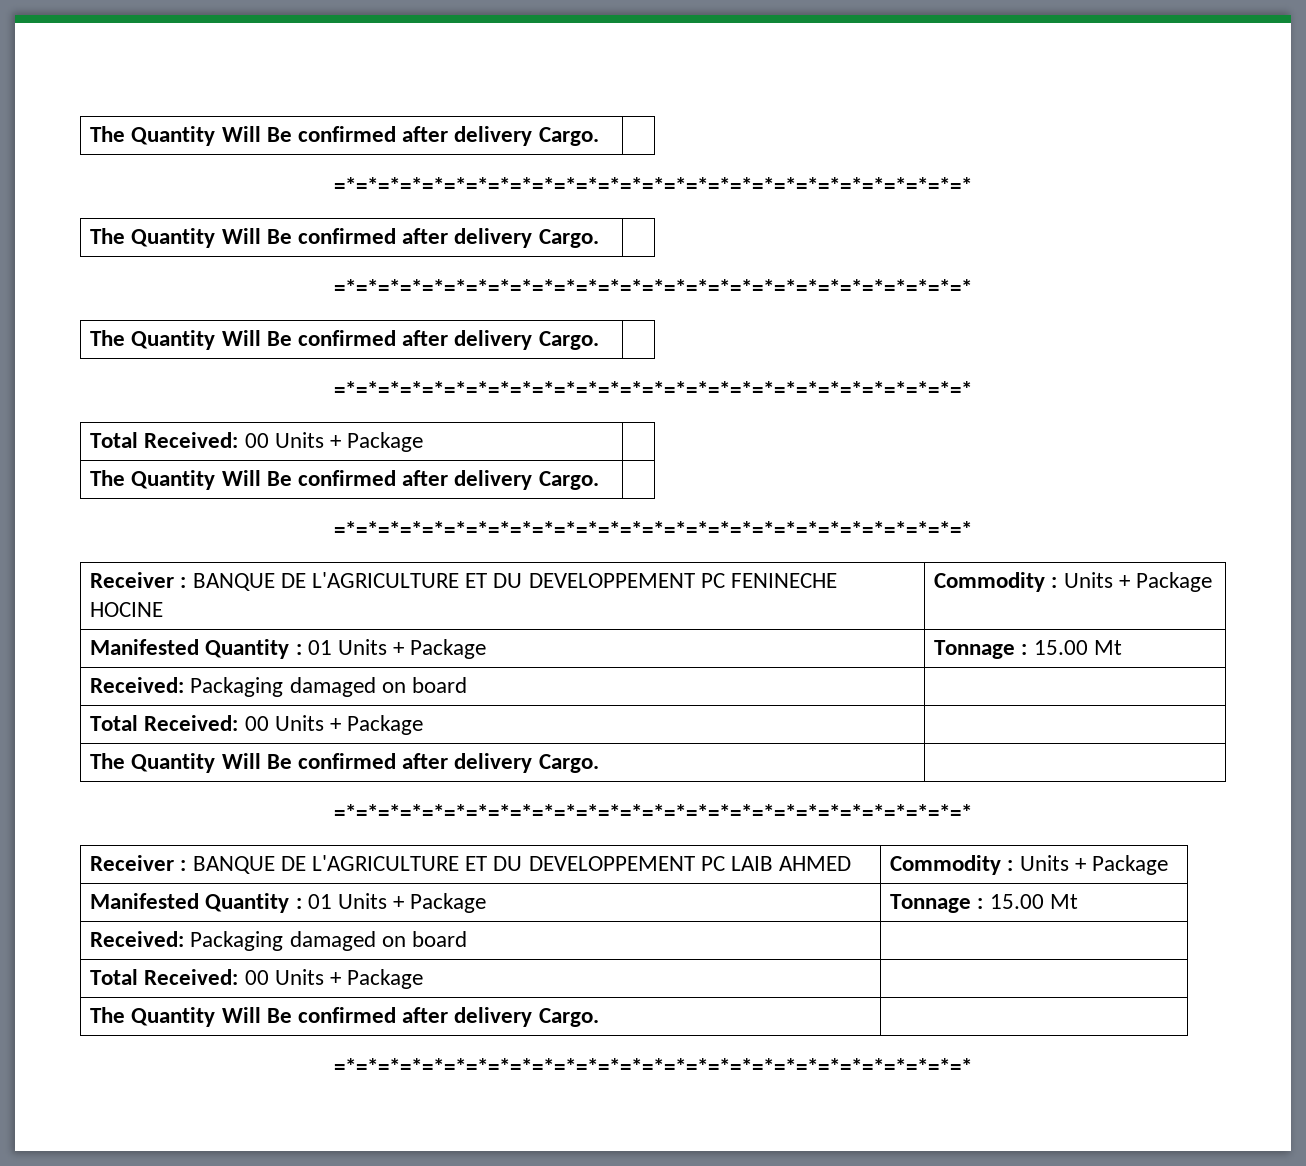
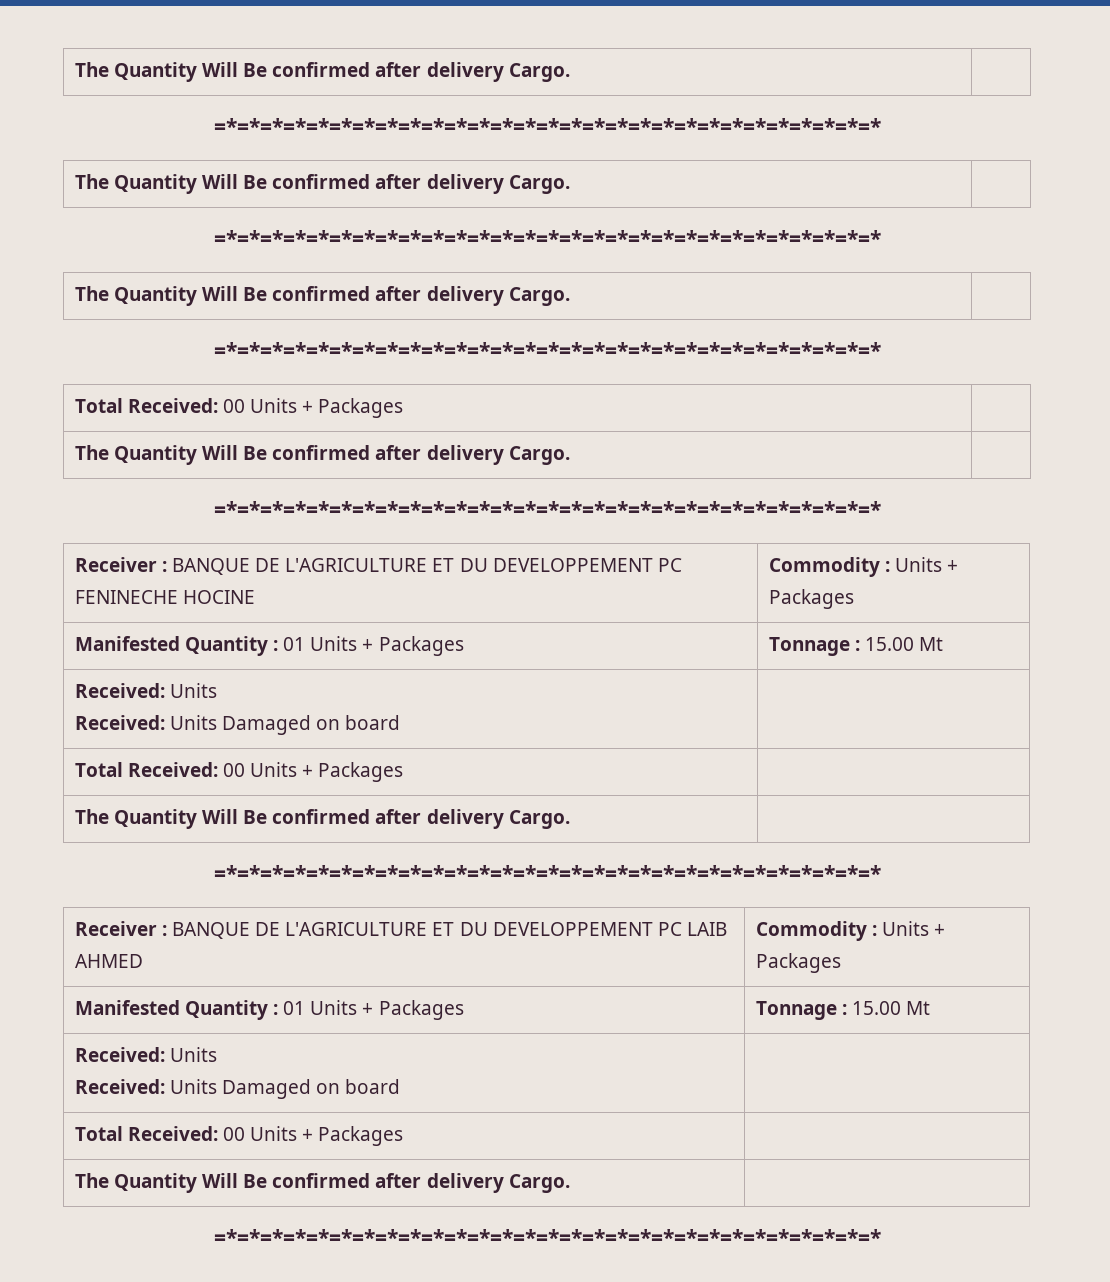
[347,432,424,452] Package -> [318,398,404,418] Packages
[1136,572,1213,592] [90,639,487,659] [934,640,1122,659] [90,677,468,697] [90,715,424,735] Package // Manifested Quantity : 01 Units + Package | Tonnage : 15.00 Mt // Received: Packaging damaged on board | // Total Received: 00 Units + Package -> [768,589,854,609] [74,636,464,656] [768,637,944,656] [74,683,217,698] [74,715,401,735] [74,762,404,782] Packages // Manifested Quantity : 01 Units + Packages | Tonnage : 15.00 Mt // Received: Units // Received: Units Damaged on board | // Total Received: 00 Units + Packages
[1092,855,1169,875] [90,893,487,913] [890,894,1078,913] [90,931,468,951] [90,969,424,989] Package // Manifested Quantity : 01 Units + Package | Tonnage : 15.00 Mt // Received: Packaging damaged on board | // Total Received: 00 Units + Package -> [755,953,841,973] [74,1000,464,1020] [755,1001,931,1020] [74,1047,217,1062] [74,1079,401,1099] [74,1126,404,1146] Packages // Manifested Quantity : 01 Units + Packages | Tonnage : 15.00 Mt // Received: Units // Received: Units Damaged on board | // Total Received: 00 Units + Packages

